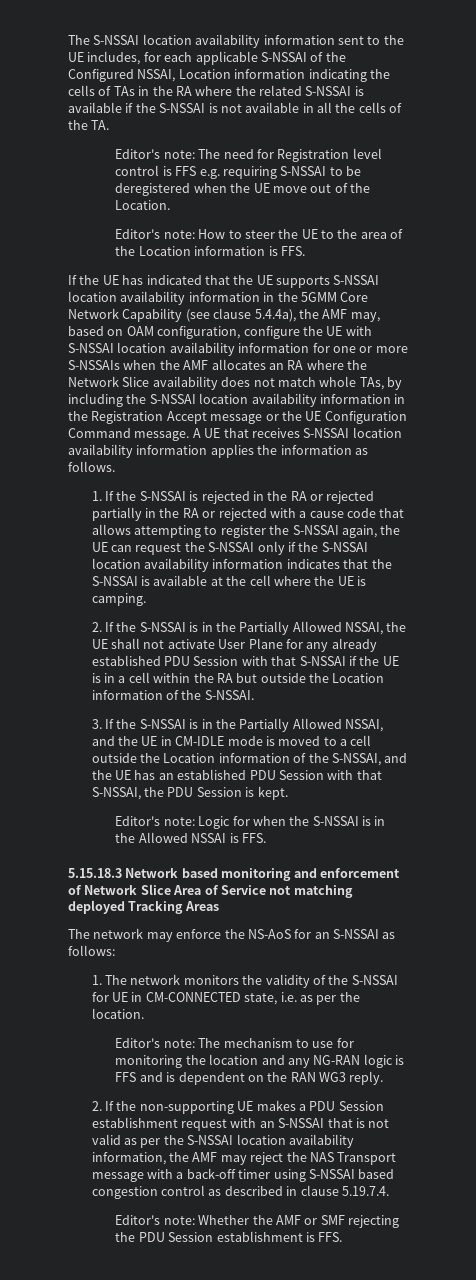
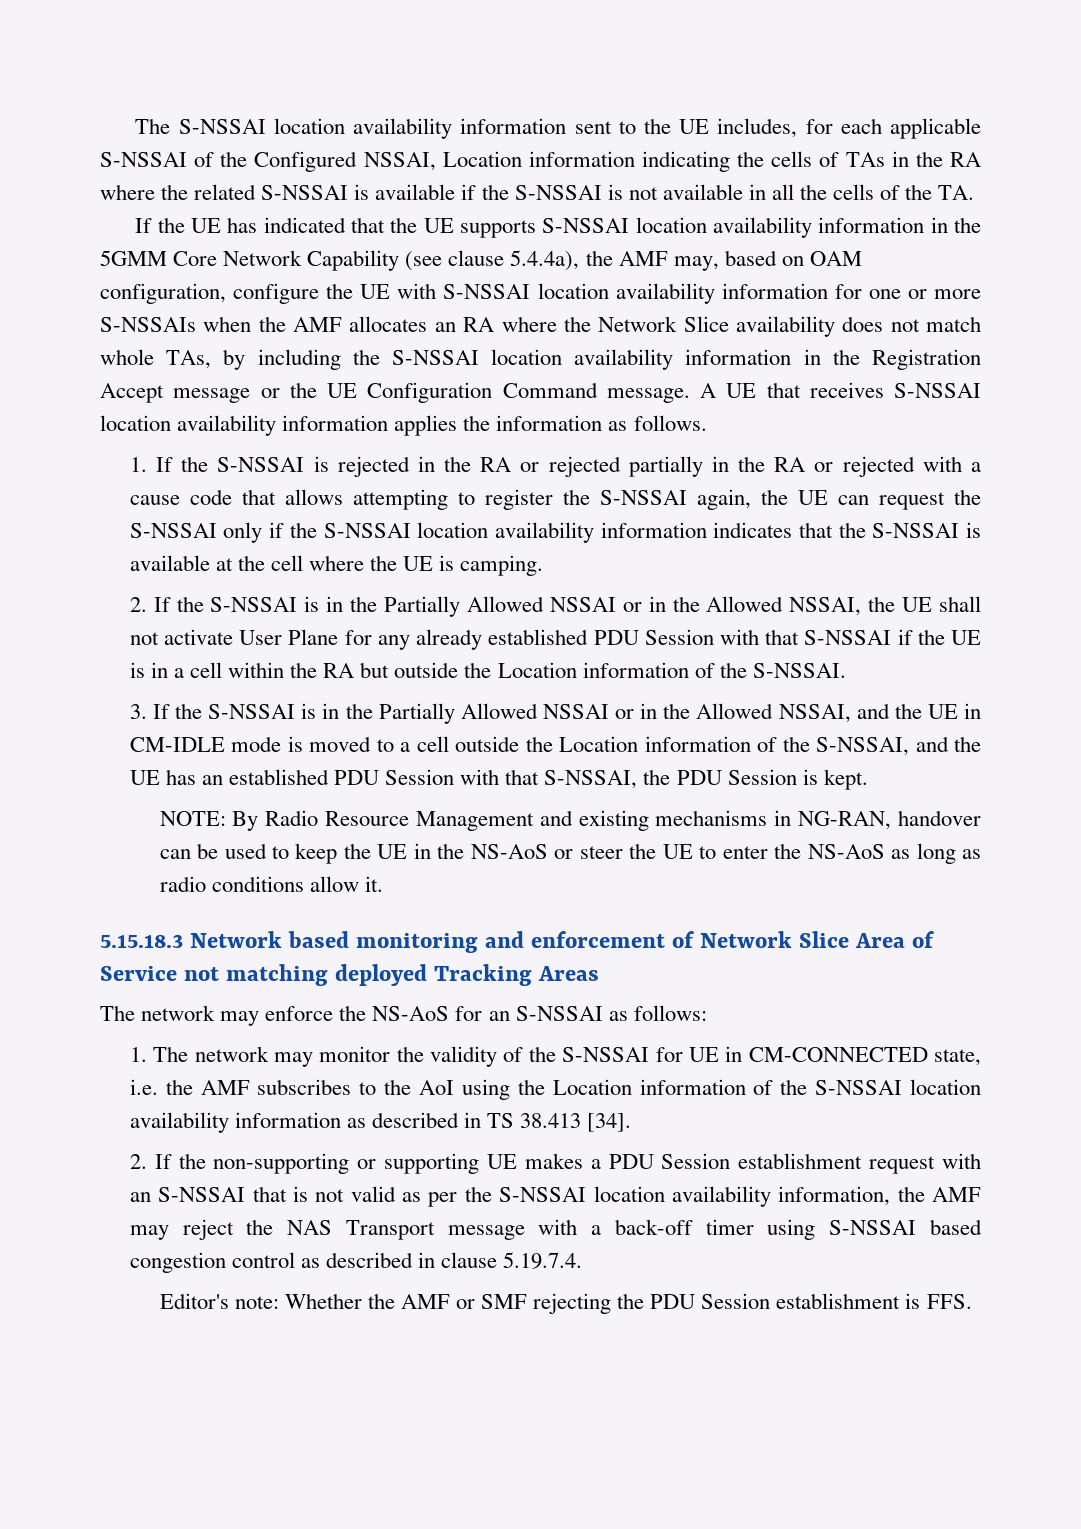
[115,148,382,162] [115,165,362,179] [115,183,371,196] [115,200,171,210] [115,229,404,239] [115,246,305,256] // Editor's note: The need for Registration level control is FFS e.g. requiring S-NSSAI to be deregistered when the UE move out of the Location. // Editor's note: How to steer the UE to the area of the Location information is FFS. -> (975, 192) none
(342, 626) none -> [549,596,784,612] NSSAI or in the Allowed
(342, 723) none -> [542,703,774,719] NSSAI or in the Allowed
[115,816,386,829] [115,832,266,843] Editor's note: Logic for when the S-NSSAI is in the Allowed NSSAI is FFS. -> [159,810,981,831] [159,843,981,864] [159,876,383,892] NOTE: By Radio Resource Management and existing mechanisms in NG-RAN, handover can be used to keep the UE in the NS-AoS or steer the UE to enter the NS-AoS as long as radio conditions allow it.
[183,975,239,985] monitors -> [273,1046,391,1067] may monitor
[299,992,360,1005] [91,1008,144,1019] [115,1038,354,1048] [115,1054,405,1068] [115,1071,384,1085] as per the location. // Editor's note: The mechanism to use for monitoring the location and any NG-RAN logic is FFS and is dependent on the RAN WG3 reply. -> [165,1079,981,1100] [129,1112,632,1133] the AMF subscribes to the AoI using the Location information of the S-NSSAI location availability information as described in TS 38.413 [34].
(234, 1107) none -> [357,1153,480,1174] or supporting

